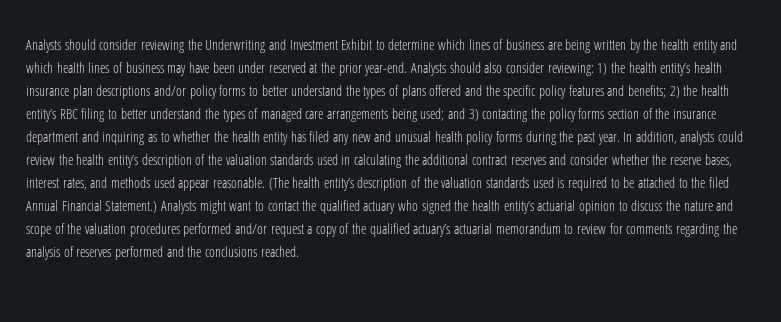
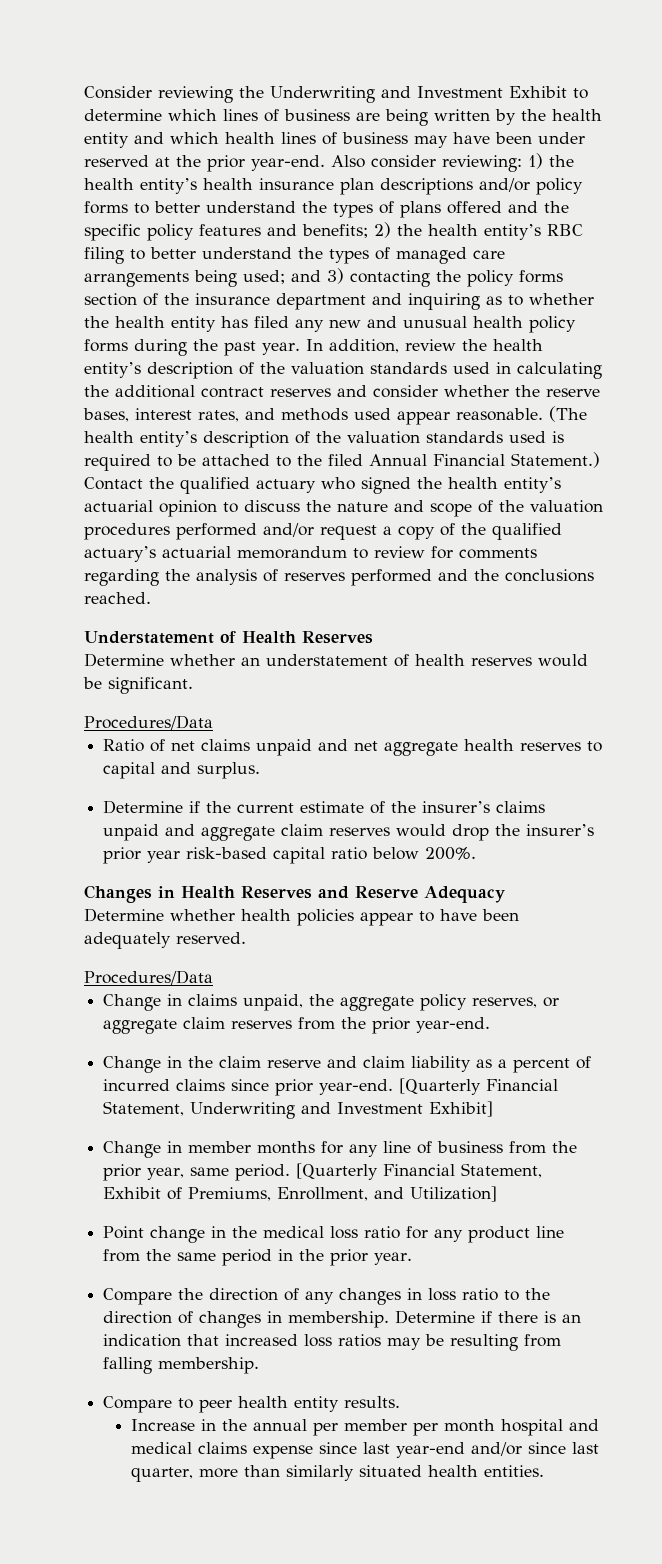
[26,39,138,53] Analysts should consider -> [84,86,152,99] Consider
[411,62,503,76] Analysts should also -> [331,155,365,168] Also
[680,131,744,145] analysts could -> (399, 346) none
[160,200,299,214] Analysts might want to contact -> [84,477,143,490] Contact
(299, 251) none -> [84,631,373,644] [84,653,588,667] [83,677,193,694] [84,715,213,730] [103,739,603,756] [103,762,261,779] [103,800,546,814] [103,824,595,841] [103,847,477,864] [84,885,505,903] [84,908,519,926] [84,932,246,949] [84,970,213,985] [103,994,560,1011] [103,1017,491,1034] [103,1056,592,1073] [103,1078,559,1096] [103,1101,494,1119] [103,1141,578,1158] [103,1163,543,1181] [103,1186,498,1202] [103,1226,565,1243] [103,1249,413,1266] [103,1288,551,1305] [103,1310,582,1328] [103,1334,562,1351] [103,1357,260,1374] [103,1396,401,1413] [131,1419,600,1436] [131,1442,600,1459] [131,1465,545,1482] // Understatement of Health Reserves // Determine whether an understatement of health reserves would be significant. // Procedures/Data // Ratio of net claims unpaid and net aggregate health reserves to capital and surplus. // Determine if the current estimate of the insurer’s claims unpaid and aggregate claim reserves would drop the insurer’s prior year risk-based capital ratio below 200%. // Changes in Health Reserves and Reserve Adequacy // Determine whether health policies appear to have been adequately reserved. // Procedures/Data // Change in claims unpaid, the aggregate policy reserves, or aggregate claim reserves from the prior year-end. // Change in the claim reserve and claim liability as a percent of incurred claims since prior year-end. [Quarterly Financial Statement, Underwriting and Investment Exhibit] // Change in member months for any line of business from the prior year, same period. [Quarterly Financial Statement, Exhibit of Premiums, Enrollment, and Utilization] // Point change in the medical loss ratio for any product line from the same period in the prior year. // Compare the direction of any changes in loss ratio to the direction of changes in membership. Determine if there is an indication that increased loss ratios may be resulting from falling membership. // Compare to peer health entity results. // Increase in the annual per member per month hospital and medical claims expense since last year-end and/or since last quarter, more than similarly situated health entities.

